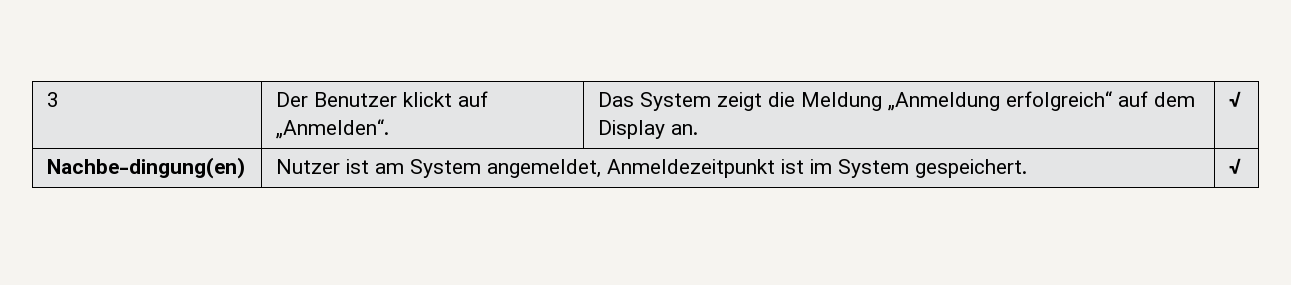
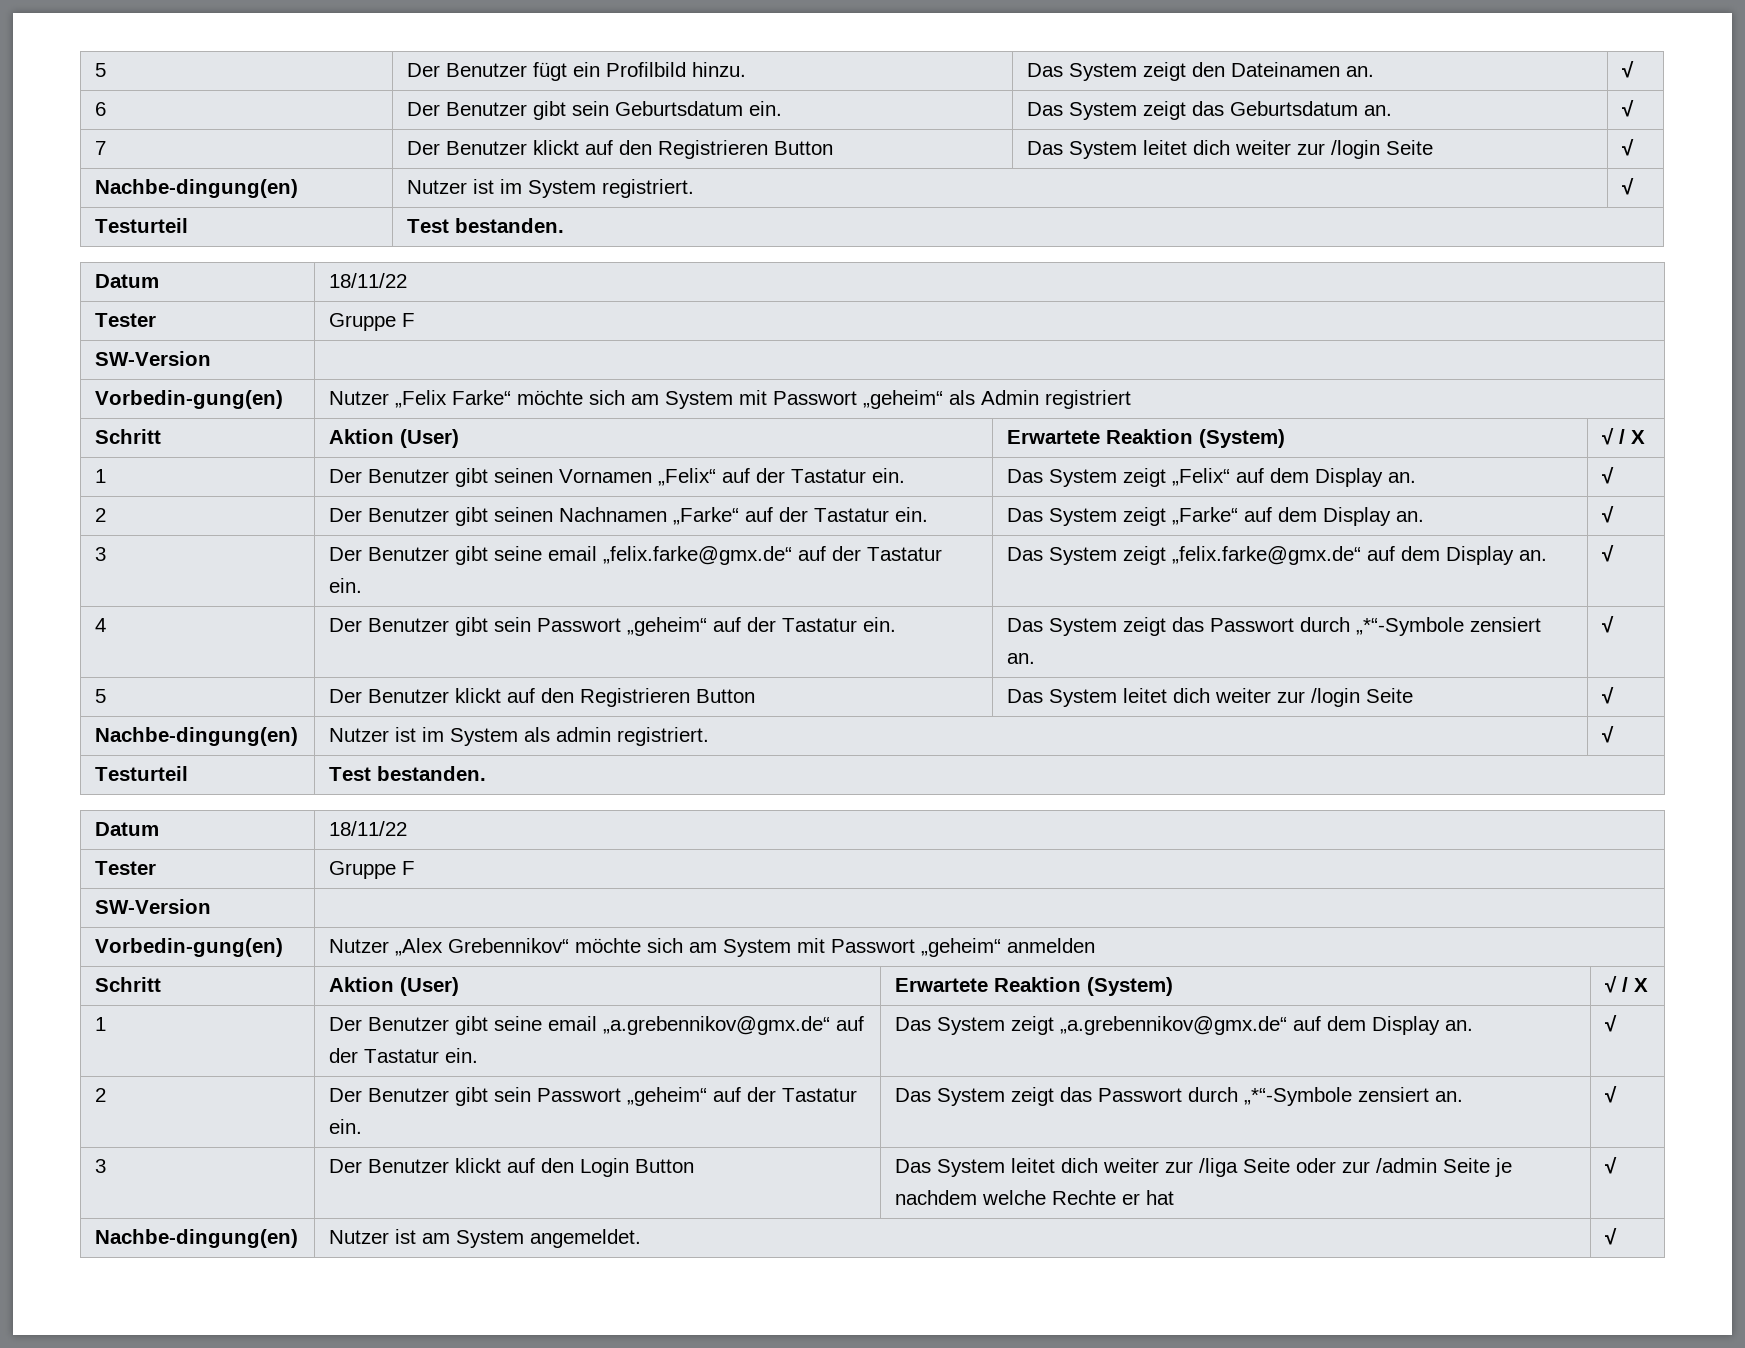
(47, 99) none -> [95,63,107,77] [407,62,747,81] [1027,62,1375,81] [1622,61,1635,78] [95,102,107,116] [407,101,783,120] [1027,101,1393,120] [1622,100,1635,117] [95,141,107,155] [407,140,834,159] [1027,140,1434,159] [1622,139,1635,156] [95,179,299,198] [407,179,695,198] [1622,178,1635,195] [95,218,189,233] [407,218,565,233] [95,274,160,288] [329,273,408,288] [95,313,157,327] [329,313,416,331] [95,351,212,366] [95,390,284,409] [329,390,1132,409] [95,429,162,444] [329,429,460,448] [1007,429,1286,448] [1602,428,1646,445] [95,469,107,483] [329,468,906,487] [1007,468,1417,487] [1602,467,1615,484] [95,508,107,522] [329,507,929,526] [1007,507,1425,526] [1602,506,1615,523] [95,547,107,561] [329,546,943,565] [329,578,363,593] [1007,546,1548,565] [1602,545,1615,562] [95,618,107,632] [329,617,897,636] [1007,617,1542,636] [1007,653,1036,664] [1602,616,1615,633] [95,689,107,703] [329,688,756,707] [1007,688,1414,707] [1602,687,1615,704] [95,727,299,746] [329,727,710,746] [1602,726,1615,743] [95,766,189,781] [329,766,487,781] [95,822,160,836] [329,821,408,836] [95,861,157,875] [329,861,416,879] [95,899,212,914] [95,938,284,957] [329,938,1096,957] [95,977,162,992] [329,977,460,996] [895,977,1174,996] [1605,976,1649,993] [95,1017,107,1031] [329,1016,865,1035] [329,1048,479,1063] [895,1016,1474,1035] [1605,1015,1618,1032] [95,1088,107,1102] [329,1087,858,1106] [329,1119,363,1134] [895,1087,1464,1106] [1605,1086,1618,1103] 5 | Der Benutzer fügt ein Profilbild hinzu. | Das System zeigt den Dateinamen an. | √ // 6 | Der Benutzer gibt sein Geburtsdatum ein. | Das System zeigt das Geburtsdatum an. | √ // 7 | Der Benutzer klickt auf den Registrieren Button | Das System leitet dich weiter zur /login Seite | √ // Nachbe-dingung(en) | Nutzer ist im System registriert. | √ // Testurteil | Test bestanden. // Datum | 18/11/22 // Tester | Gruppe F // SW-Version | // Vorbedin-gung(en) | Nutzer „Felix Farke“ möchte sich am System mit Passwort „geheim“ als Admin registriert // Schritt | Aktion (User) | Erwartete Reaktion (System) | √ / X // 1 | Der Benutzer gibt seinen Vornamen „Felix“ auf der Tastatur ein. | Das System zeigt „Felix“ auf dem Display an. | √ // 2 | Der Benutzer gibt seinen Nachnamen „Farke“ auf der Tastatur ein. | Das System zeigt „Farke“ auf dem Display an. | √ // 3 | Der Benutzer gibt seine email „felix.farke@gmx.de“ auf der Tastatur ein. | Das System zeigt „felix.farke@gmx.de“ auf dem Display an. | √ // 4 | Der Benutzer gibt sein Passwort „geheim“ auf der Tastatur ein. | Das System zeigt das Passwort durch „*“-Symbole zensiert an. | √ // 5 | Der Benutzer klickt auf den Registrieren Button | Das System leitet dich weiter zur /login Seite | √ // Nachbe-dingung(en) | Nutzer ist im System als admin registriert. | √ // Testurteil | Test bestanden. // Datum | 18/11/22 // Tester | Gruppe F // SW-Version | // Vorbedin-gung(en) | Nutzer „Alex Grebennikov“ möchte sich am System mit Passwort „geheim“ anmelden // Schritt | Aktion (User) | Erwartete Reaktion (System) | √ / X // 1 | Der Benutzer gibt seine email „a.grebennikov@gmx.de“ auf der Tastatur ein. | Das System zeigt „a.grebennikov@gmx.de“ auf dem Display an. | √ // 2 | Der Benutzer gibt sein Passwort „geheim“ auf der Tastatur ein. | Das System zeigt das Passwort durch „*“-Symbole zensiert an. | √ //
[276,119,390,139] [598,91,1196,111] [598,120,699,139] „Anmelden“. | Das System zeigt die Meldung „Anmeldung erfolgreich“ auf dem Display an. -> [541,1158,695,1177] [895,1158,1513,1177] [895,1190,1175,1205] den Login Button | Das System leitet dich weiter zur /liga Seite oder zur /admin Seite je nachdem welche Rechte er hat
[487,159,1028,178] angemeldet, Anmeldezeitpunkt ist im System gespeichert. -> [530,1229,642,1248] angemeldet.

